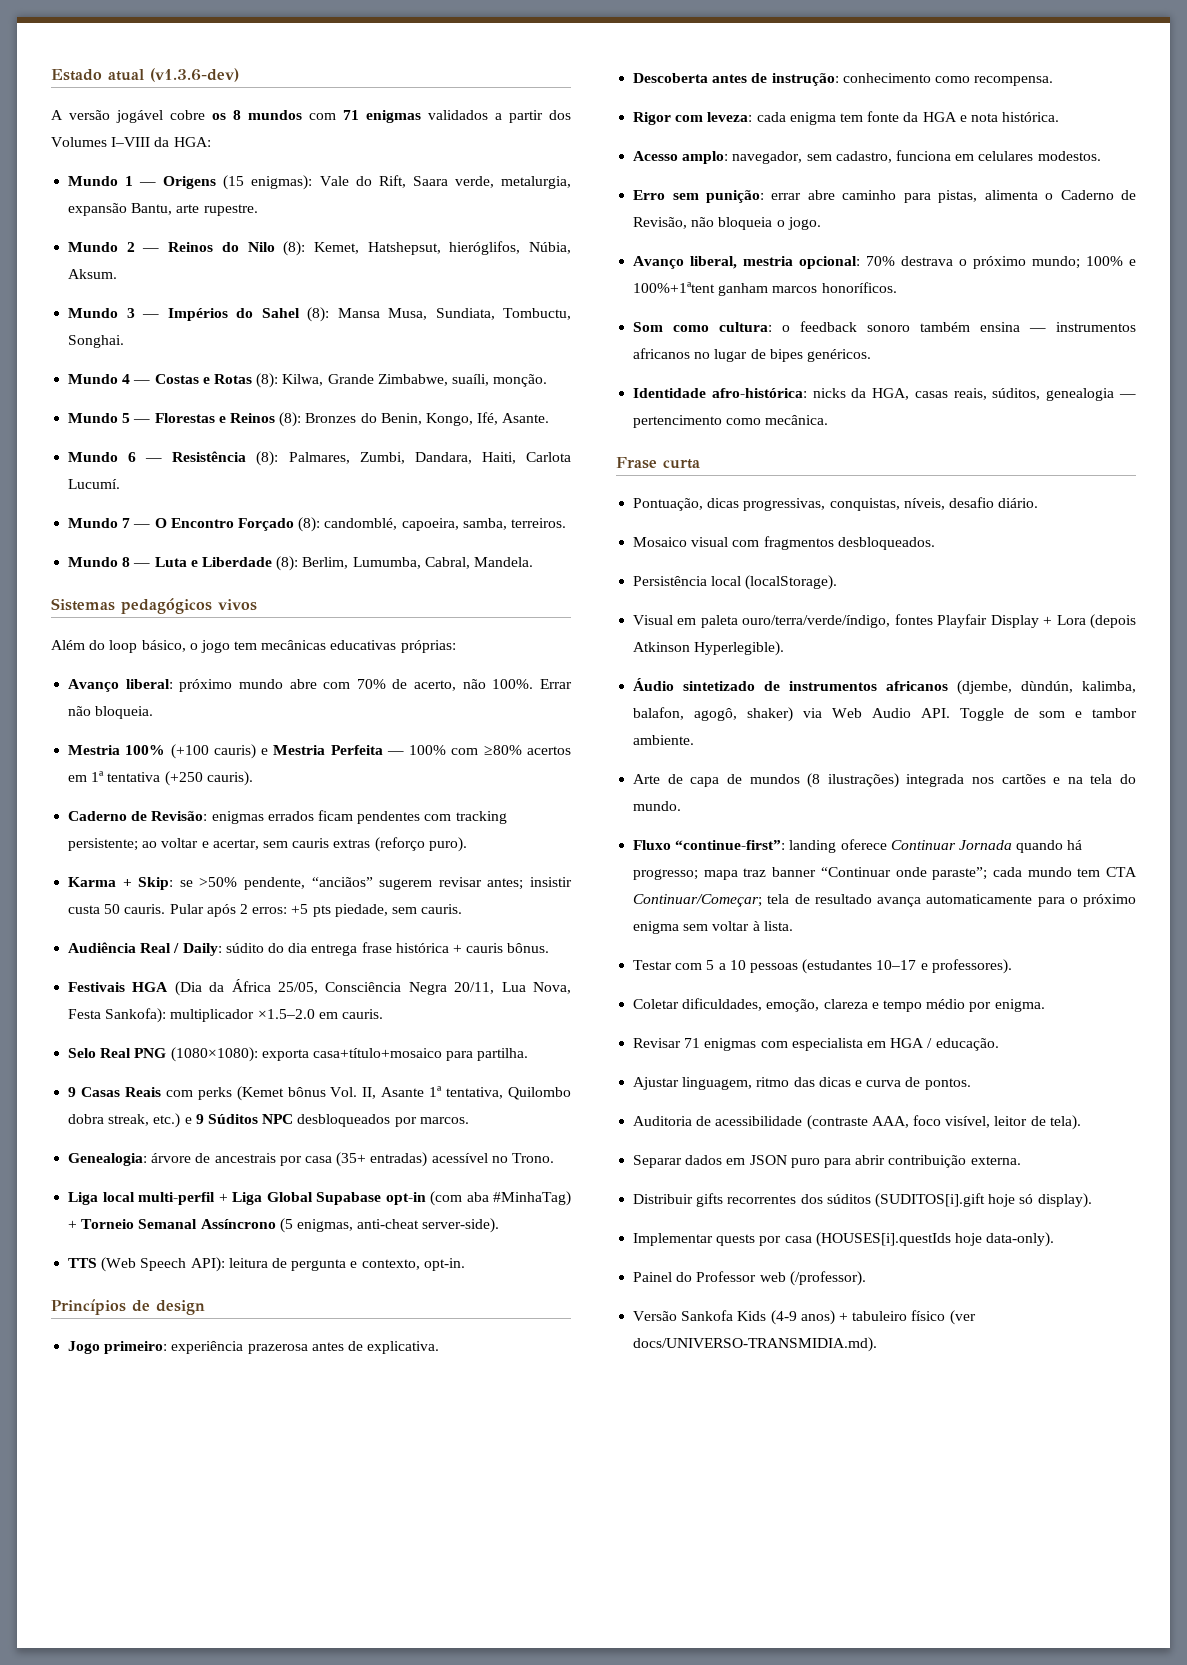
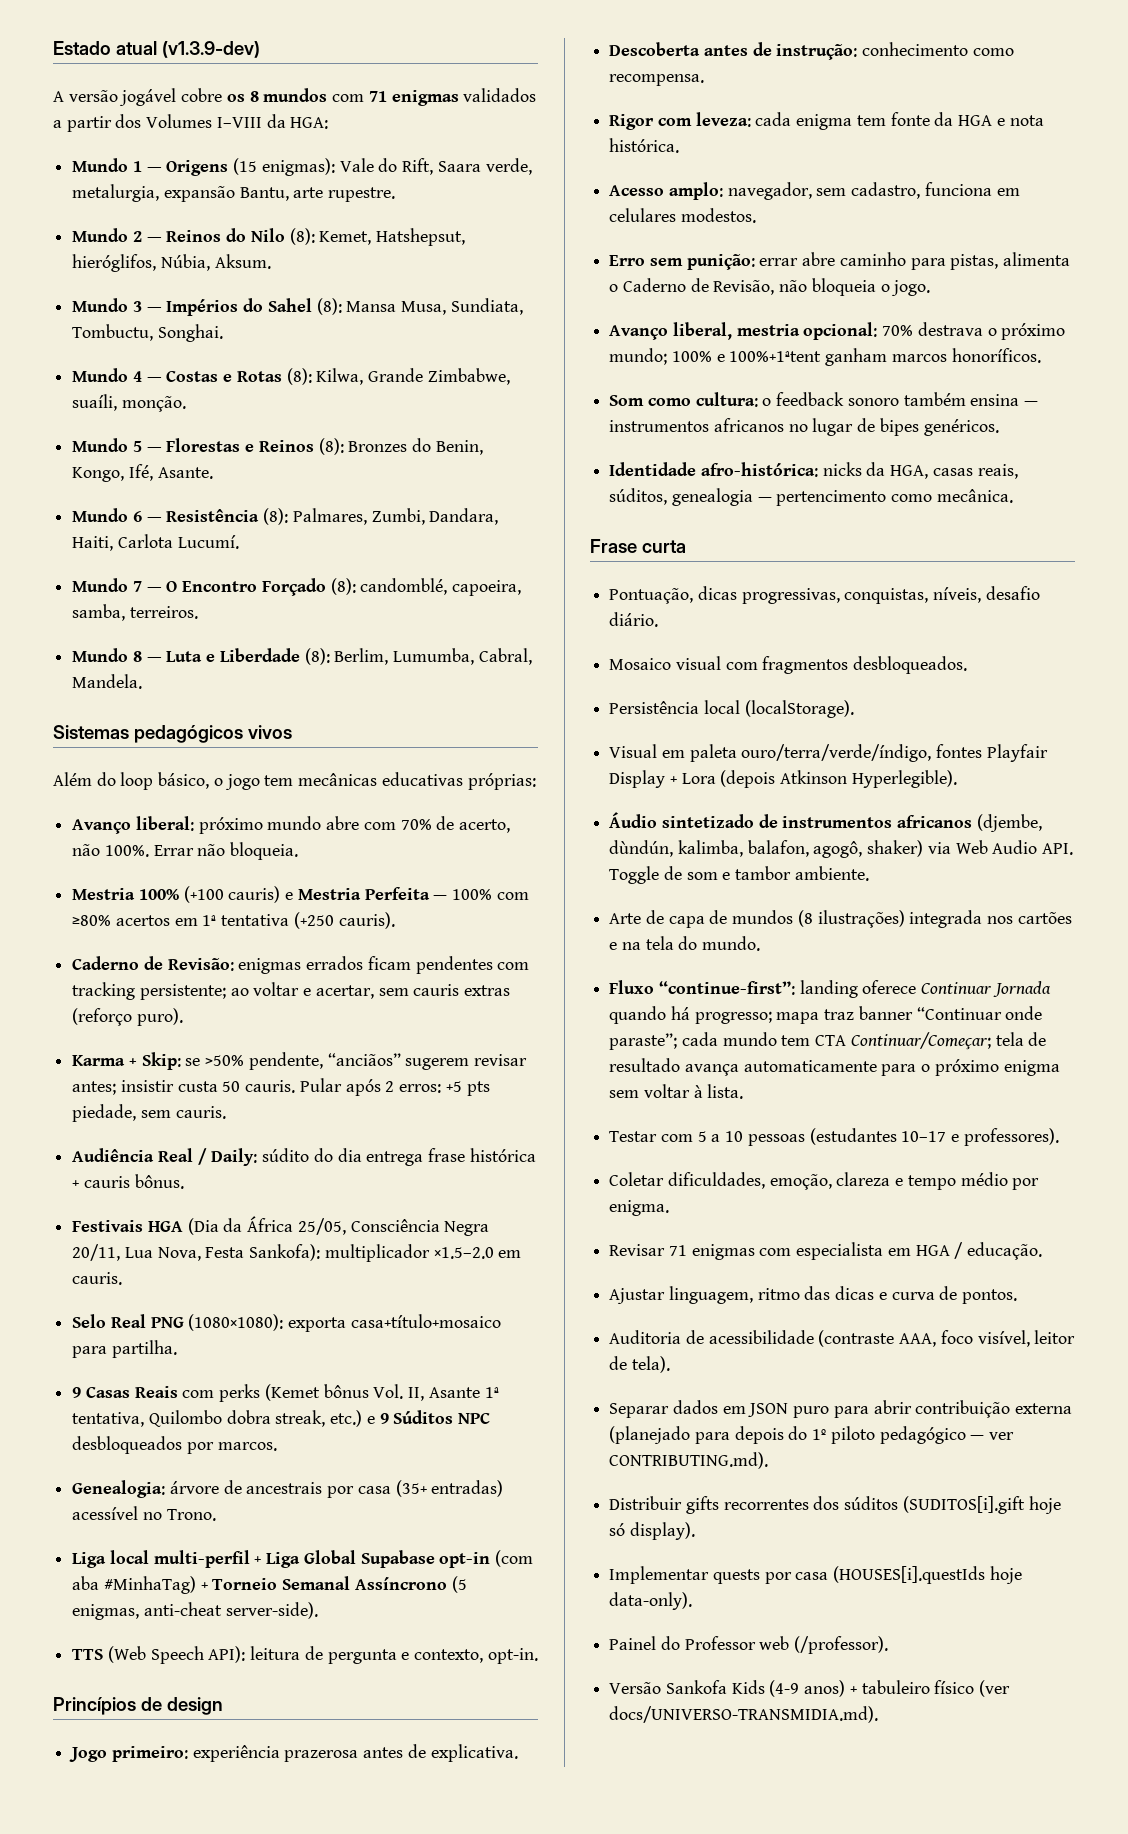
[150,68,239,82] (v1.3.6-dev) -> [161,41,260,58] (v1.3.9-dev)
[970,1156,1021,1165] externa. -> [1015,1403,1073,1414] [609,1426,1015,1444] [609,1452,769,1469] externa (planejado para depois do 1º piloto pedagógico — ver CONTRIBUTING.md).

